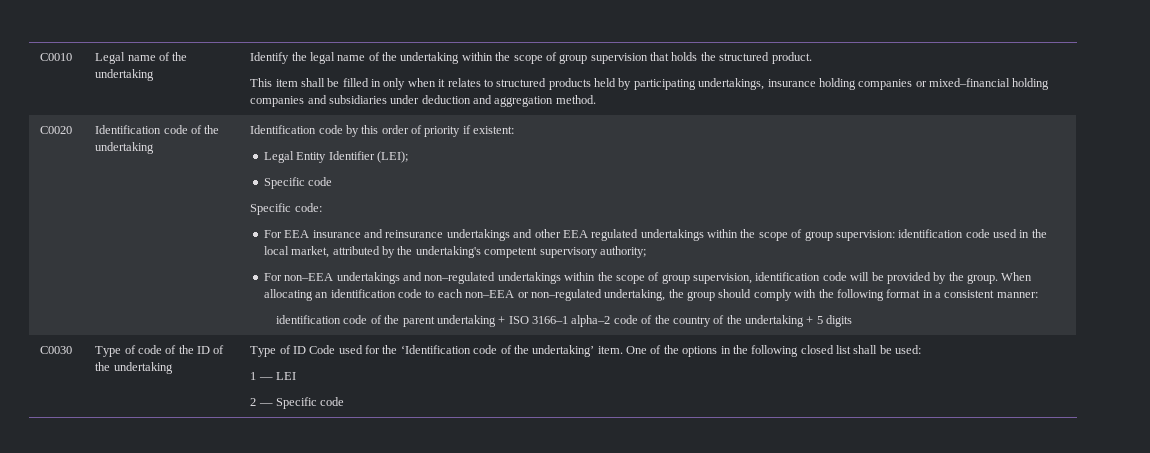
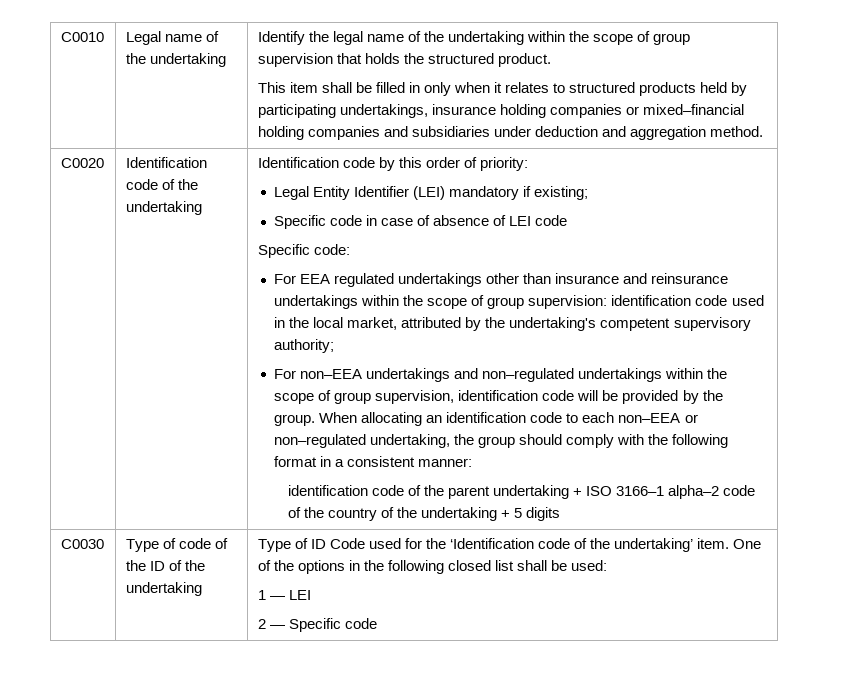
[424,125,515,137] priority if existent: -> [479,157,528,171] priority:
[377,151,409,163] [263,177,333,189] [250,203,322,215] [263,229,639,241] (LEI); // Specific code // Specific code: // For EEA insurance and reinsurance undertakings and other EEA regulated -> [413,186,589,200] [274,215,568,229] [257,244,350,258] [274,273,729,287] (LEI) mandatory if existing; // Specific code in case of absence of LEI code // Specific code: // For EEA regulated undertakings other than insurance and reinsurance

